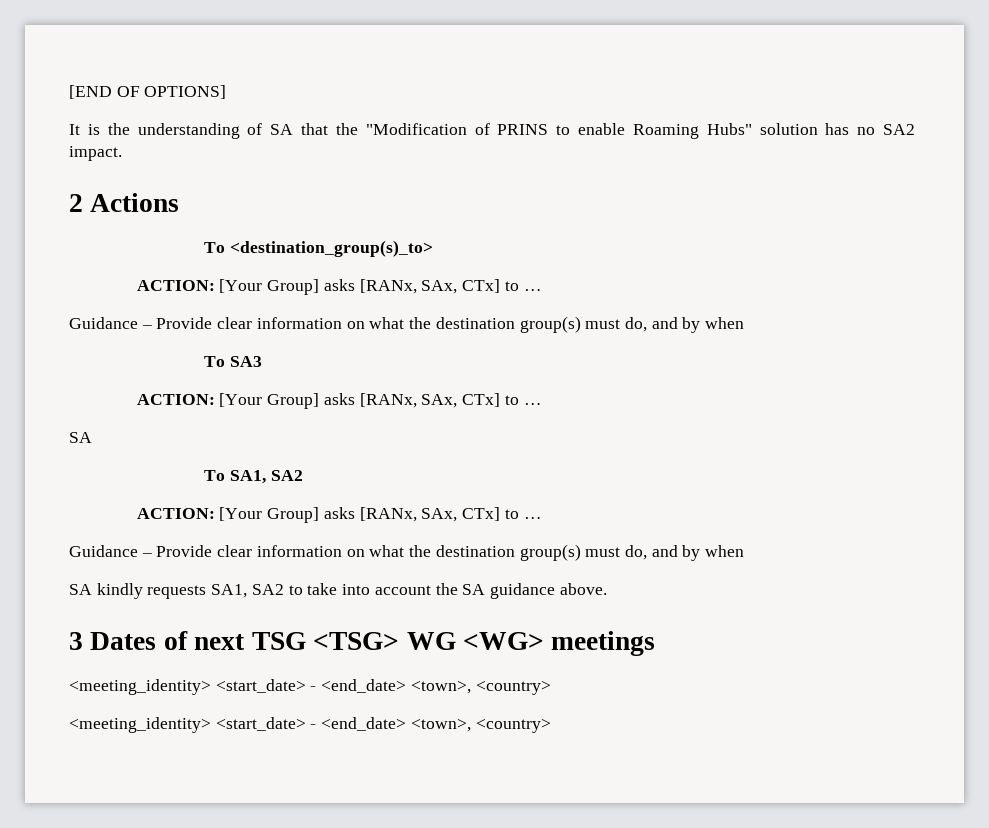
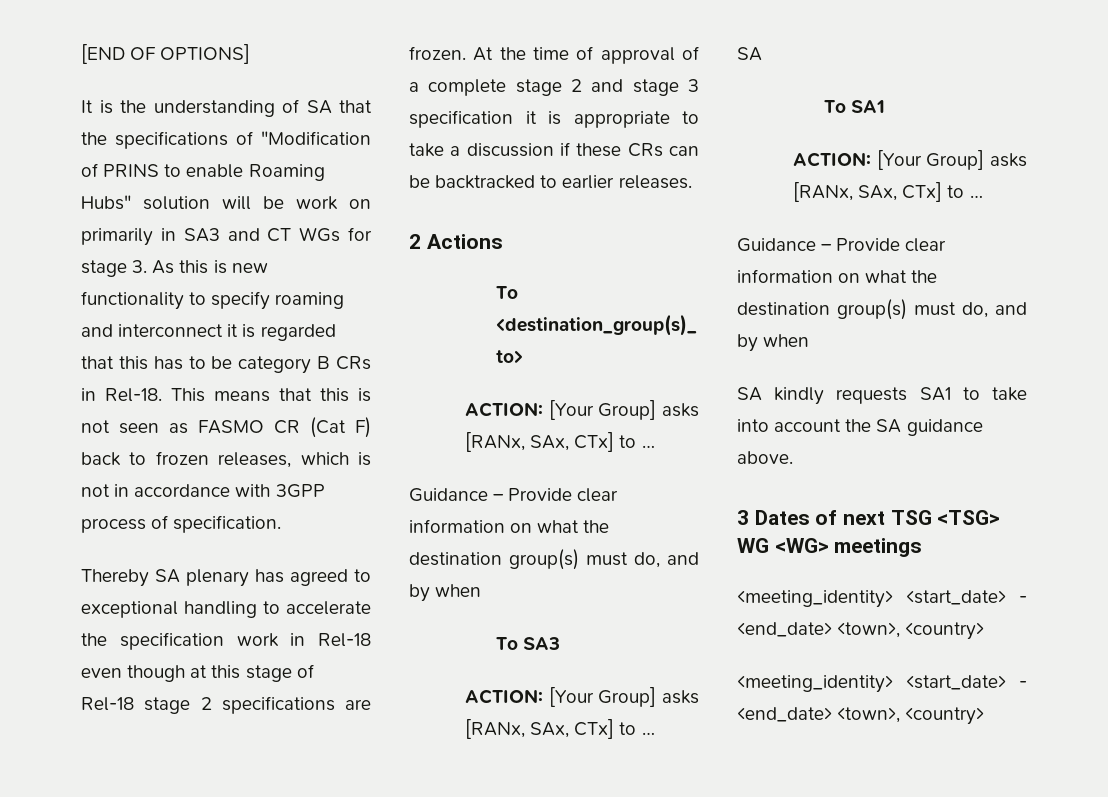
(358, 129) none -> [115,131,253,149] specifications of
[825,123,916,135] [69,146,122,161] has no SA2 impact. -> [222,196,371,210] [81,227,372,246] [81,260,268,277] [81,291,345,310] [81,324,336,341] [81,356,371,374] [81,388,371,402] [81,417,371,438] [81,451,371,468] [81,484,325,498] [81,515,282,533] [81,569,371,587] [81,601,371,618] [81,632,371,650] [81,664,314,682] [81,696,371,714] [409,46,699,64] [409,79,699,96] [409,110,699,128] [409,142,699,157] [409,175,692,189] will be work on primarily in SA3 and CT WGs for stage 3. As this is new functionality to specify roaming and interconnect it is regarded that this has to be category B CRs in Rel-18. This means that this is not seen as FASMO CR (Cat F) back to frozen releases, which is not in accordance with 3GPP process of specification. // Thereby SA plenary has agreed to exceptional handling to accelerate the specification work in Rel-18 even though at this stage of Rel-18 stage 2 specifications are frozen. At the time of approval of a complete stage 2 and stage 3 specification it is appropriate to take a discussion if these CRs can be backtracked to earlier releases.
[230,470,303,484] SA1, SA2 -> [851,100,886,113] SA1
[211,584,284,598] SA1, SA2 -> [919,387,951,401] SA1

